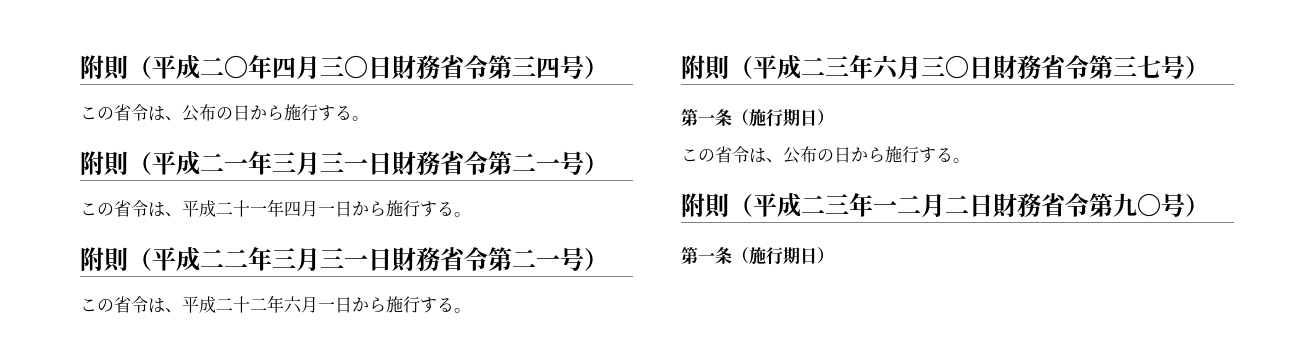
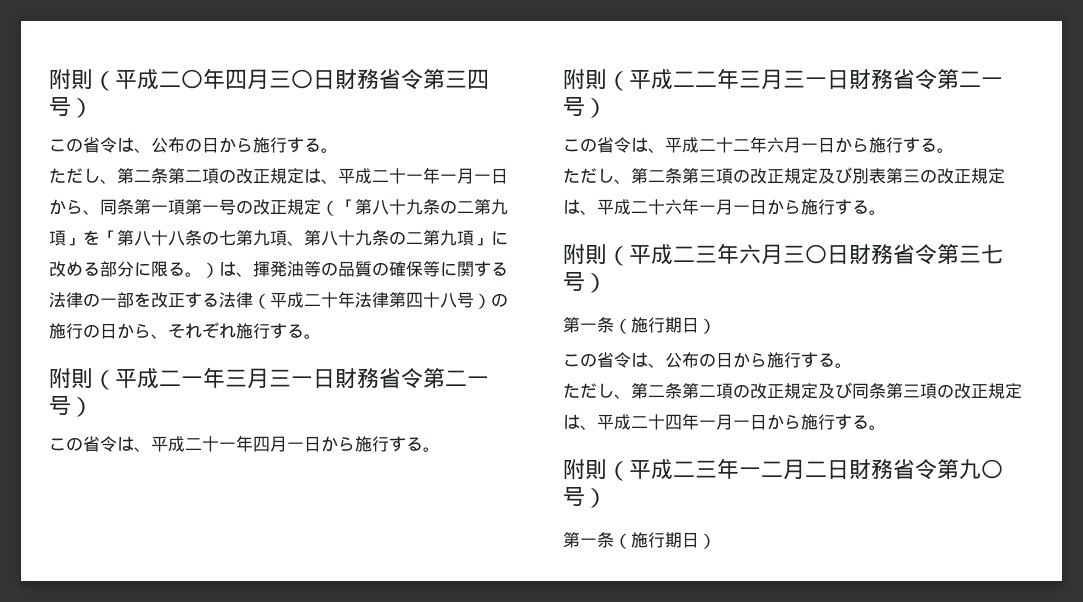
(369, 118) none -> [49,167,508,184] [49,199,508,216] [49,230,508,246] [49,261,508,278] [49,291,508,309] [49,322,321,339] // ただし、第二条第二項の改正規定は、平成二十一年一月一日から、同条第一項第一号の改正規定（「第八十九条の二第九項」を「第八十八条の七第九項、第八十九条の二第九項」に改める部分に限る。）は、揮発油等の品質の確保等に関する法律の一部を改正する法律（平成二十年法律第四十八号）の施行の日から、それぞれ施行する。
(471, 310) none -> [563,167,1005,184] [563,198,886,215] // ただし、第二条第三項の改正規定及び別表第三の改正規定は、平成二十六年一月一日から施行する。
(970, 160) none -> [563,382,1022,399] [563,413,886,430] // ただし、第二条第二項の改正規定及び同条第三項の改正規定は、平成二十四年一月一日から施行する。

